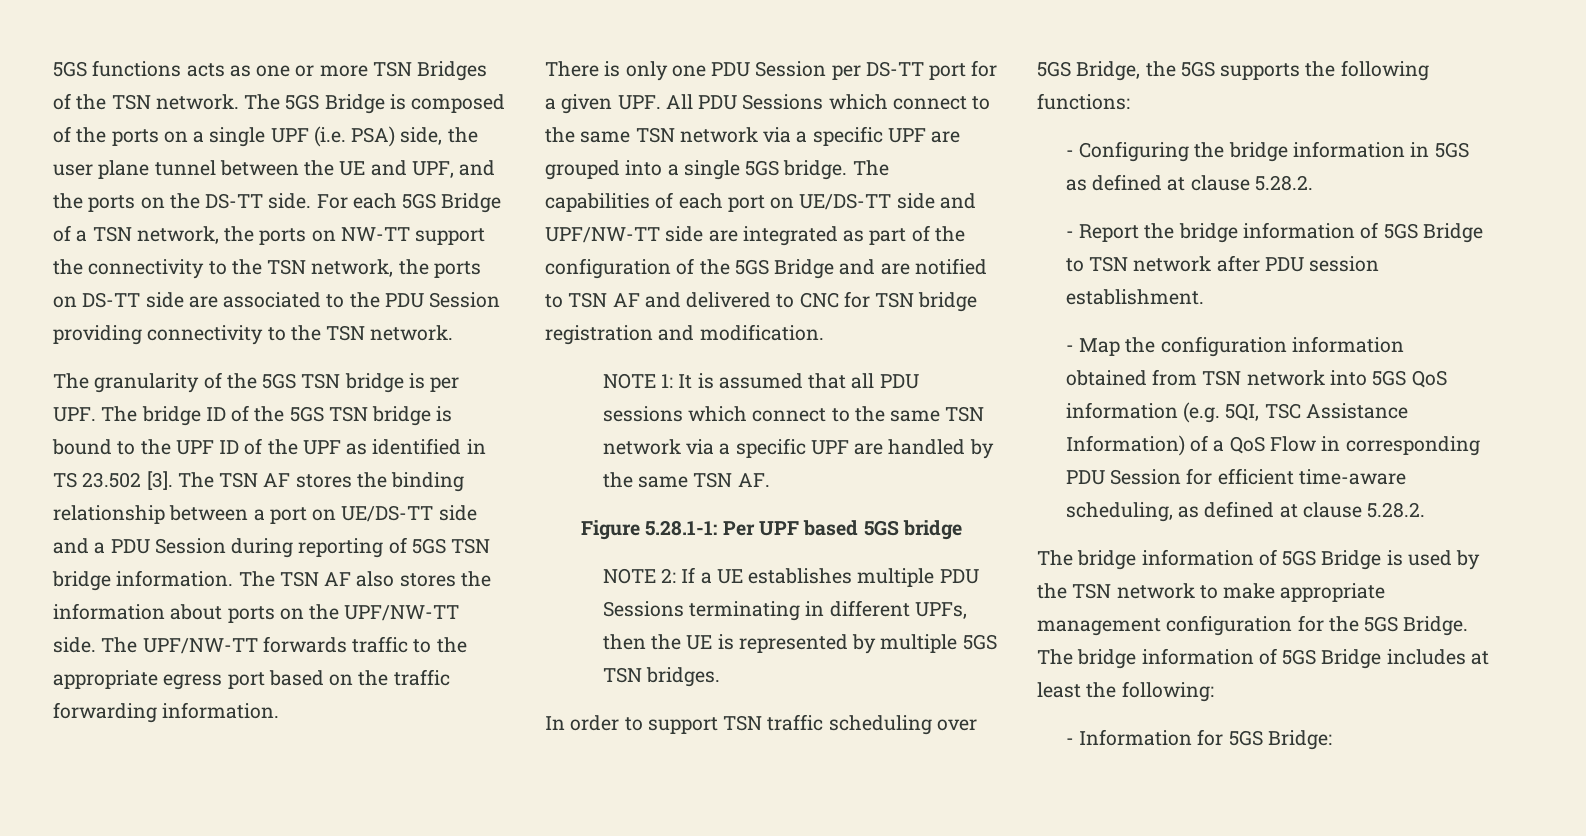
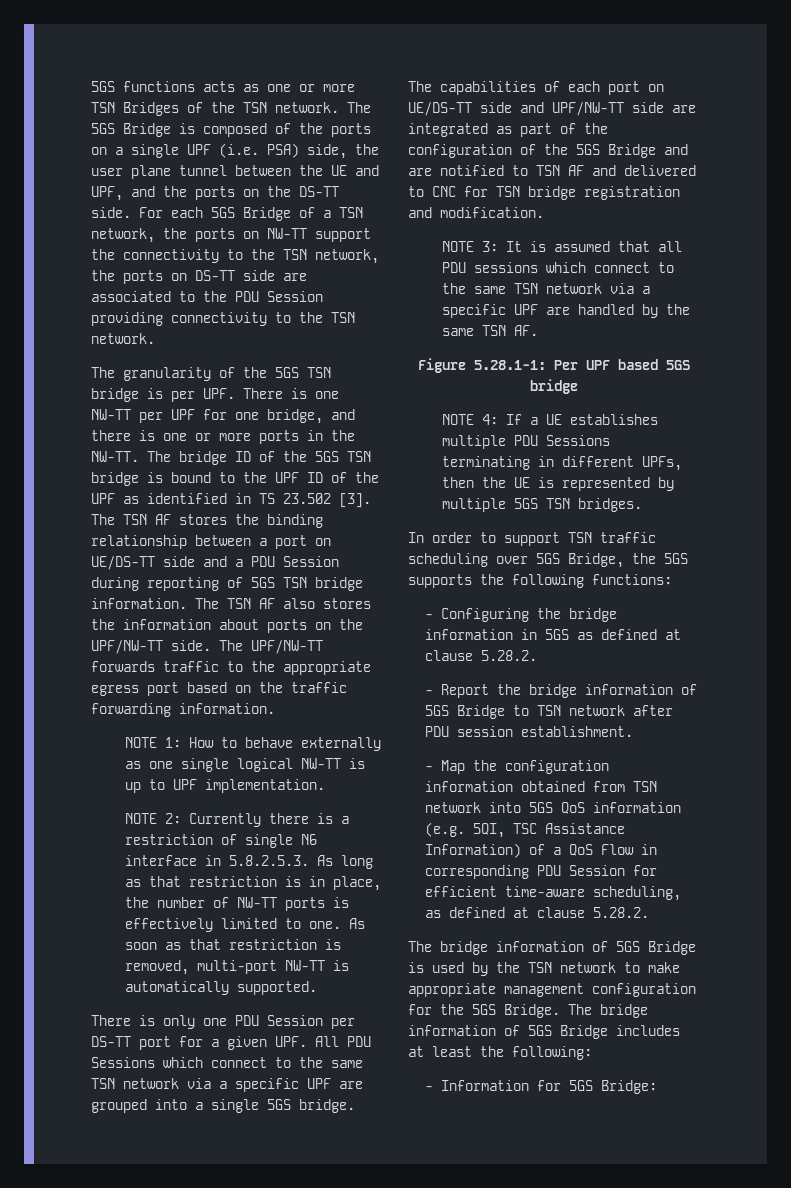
(96, 414) none -> [243,388,339,399] [91,409,355,424] [91,430,355,444] [91,451,139,462] There is one NW-TT per UPF for one bridge, and there is one or more ports in the NW-TT.
(280, 710) none -> [124,737,381,751] [124,758,365,772] [124,779,325,793] [124,813,349,827] [124,834,317,848] [124,855,373,869] [124,876,381,891] [124,897,349,911] [124,918,365,932] [124,939,341,950] [124,960,349,975] [124,981,317,995] // NOTE 1: How to behave externally as one single logical NW-TT is up to UPF implementation. // NOTE 2: Currently there is a restriction of single N6 interface in 5.8.2.5.3. As long as that restriction is in place, the number of NW-TT ports is effectively limited to one. As soon as that restriction is removed, multi-port NW-TT is automatically supported.
[661,374,674,388] 1: -> [481,241,498,252] 3:
[661,568,677,583] 2: -> [481,414,498,425] 4:

